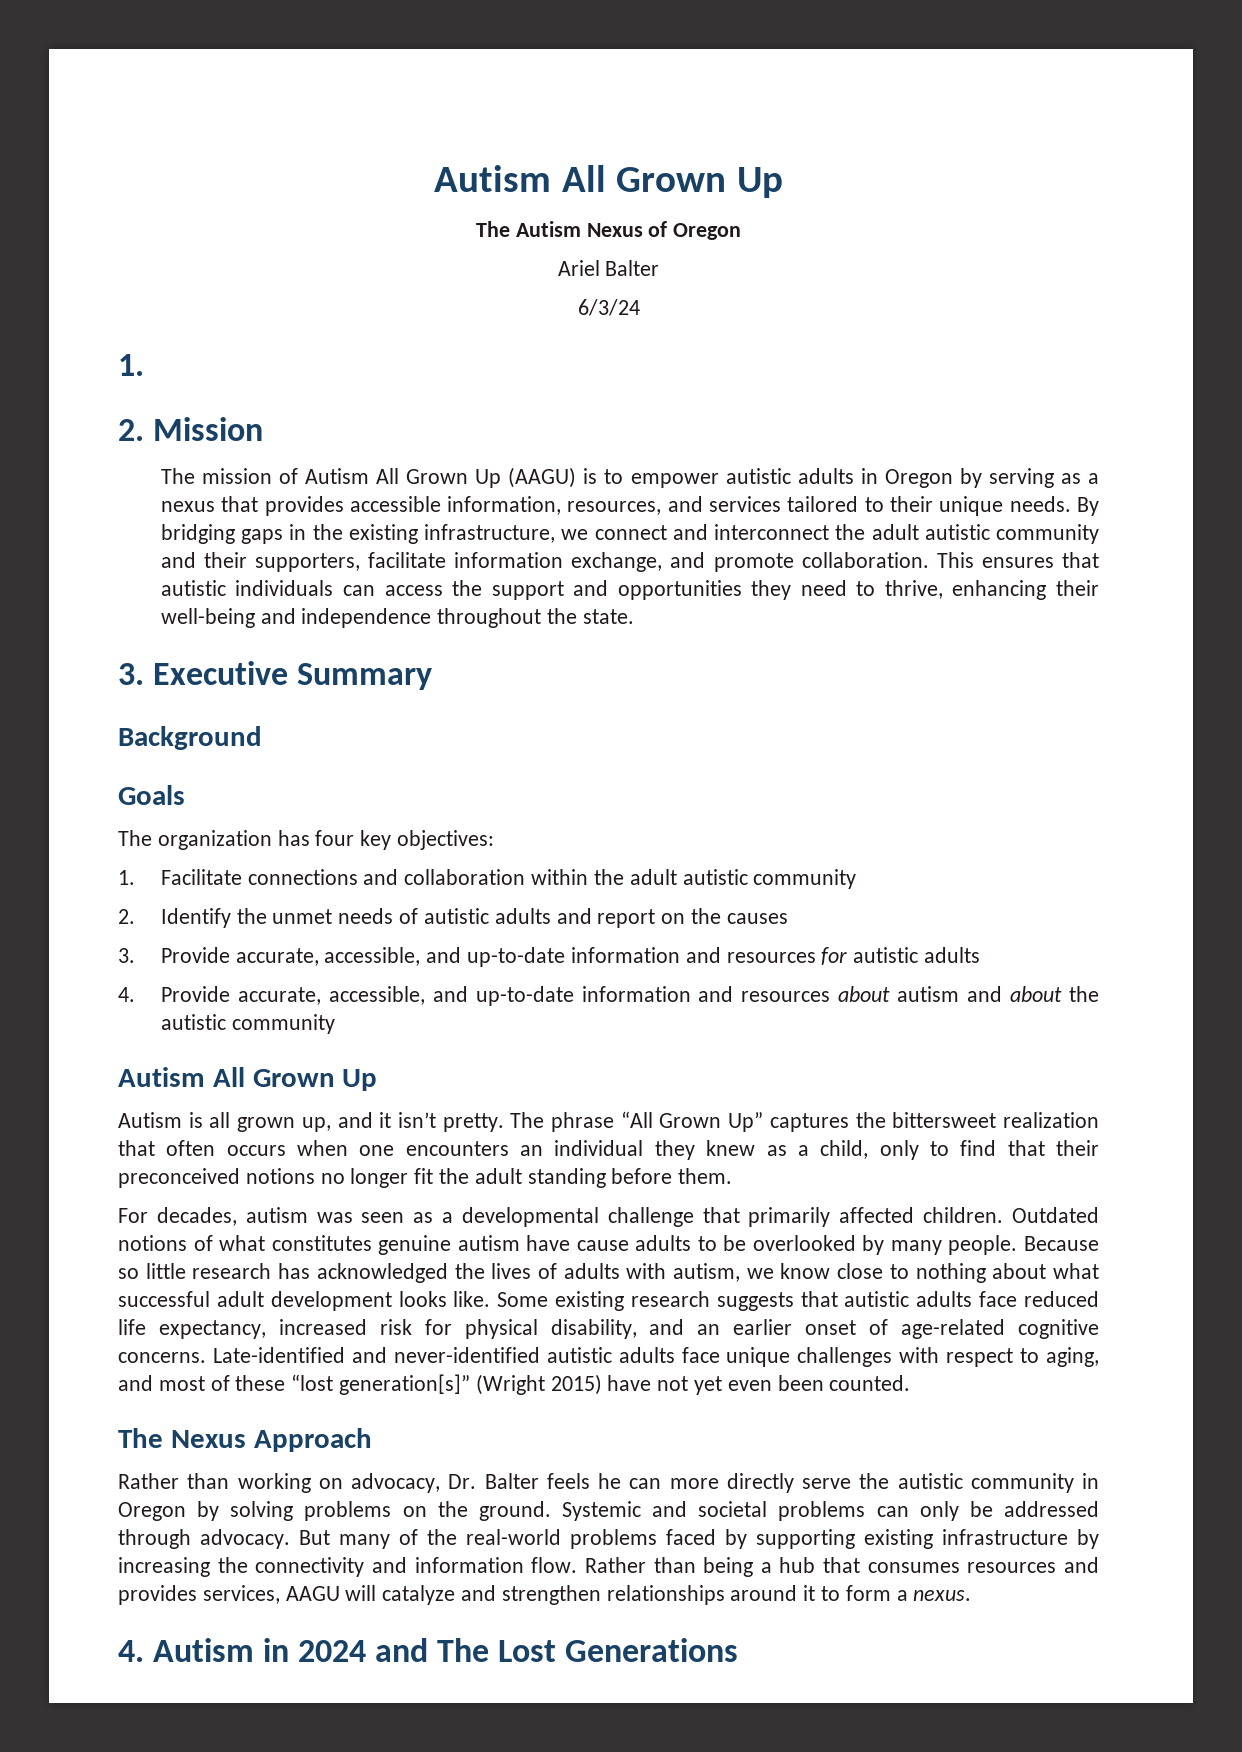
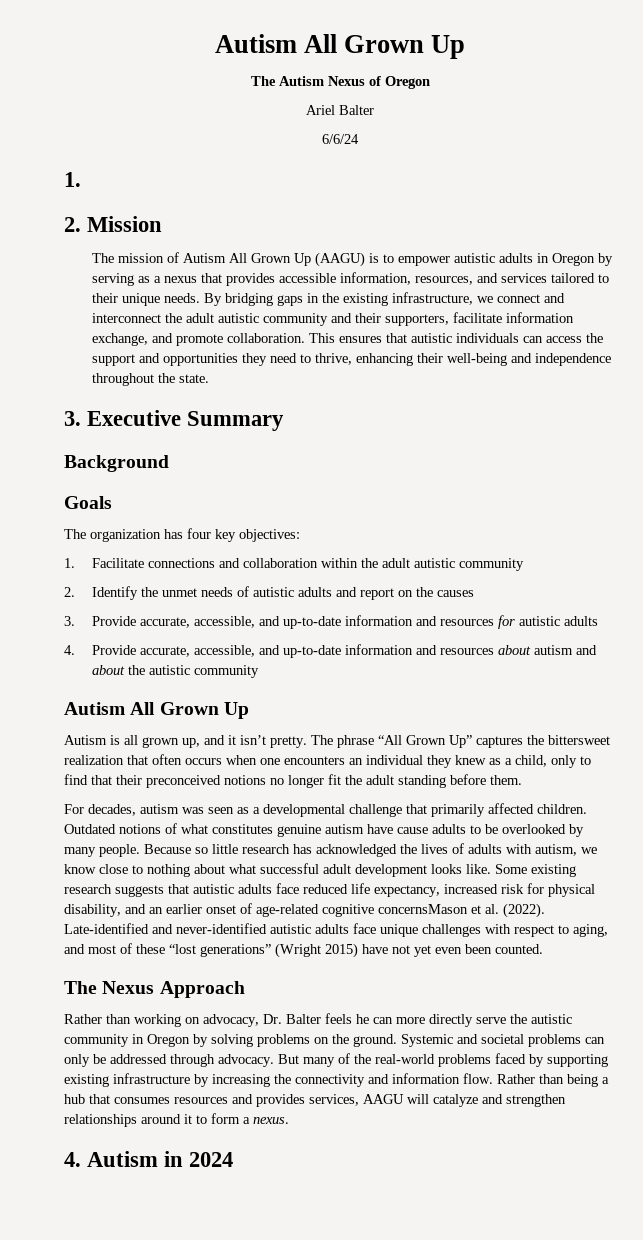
[577,299,640,316] 6/3/24 -> [322,134,359,144] 6/6/24
[118,1352,206,1363] concerns. -> [378,903,545,918] concernsMason et al. (2022).
[339,1374,471,1395] generation[s]” -> [200,944,271,957] generations”
[375,1638,739,1662] and The Lost Generations -> (234, 1159) none

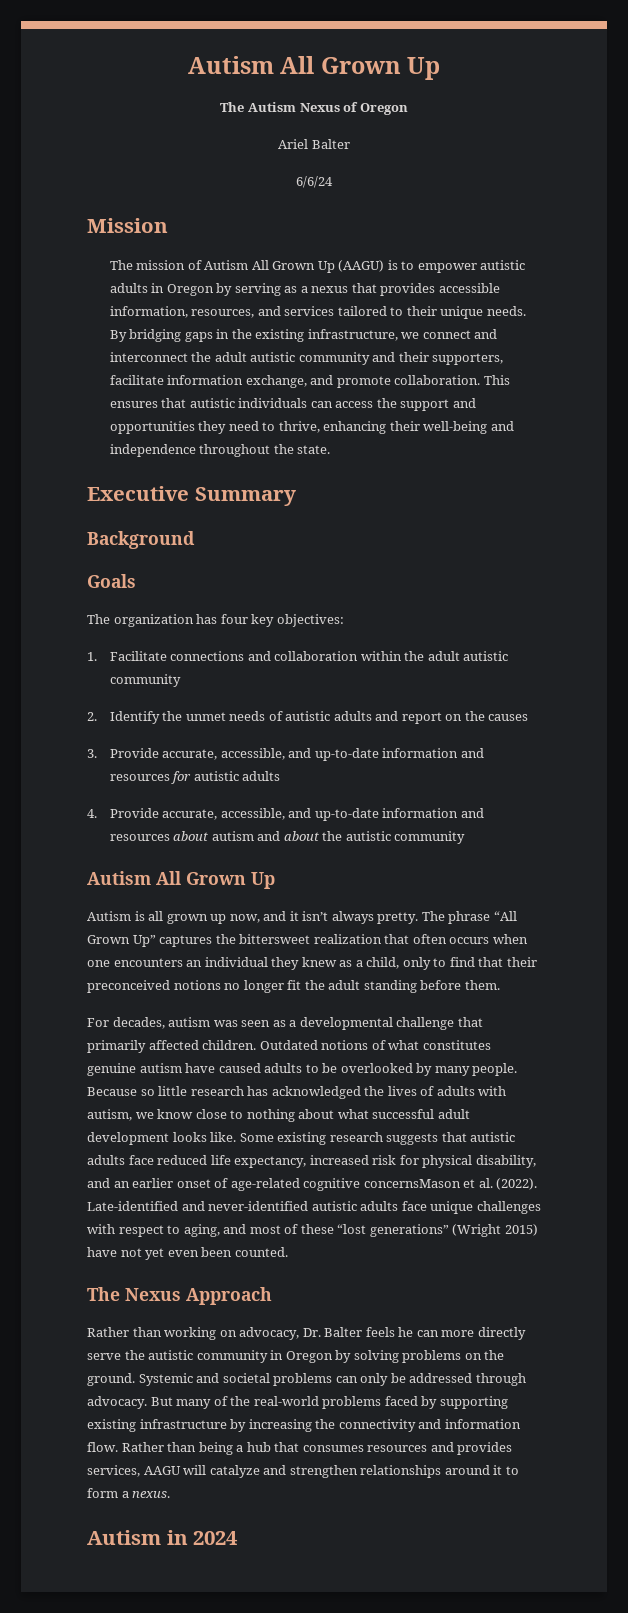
[64,172,81,187] [64,217,81,232] 1. // 2. -> (333, 182) none
[64,411,81,426] 3. -> (331, 449) none
[182,738,200,748] up, -> [210,914,260,924] up now,
(266, 740) none -> [331,911,374,924] always
[397,827,428,834] cause -> [218,1063,261,1073] caused
[64,1152,81,1167] 4. -> (171, 1494) none

